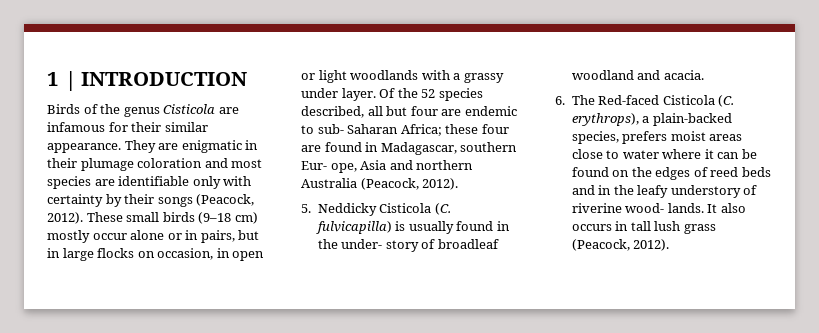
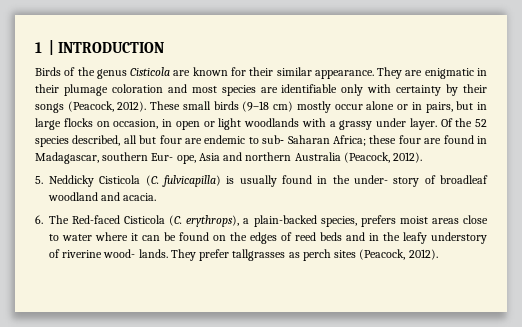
[47,122,105,132] infamous -> [192,67,228,76] known
[707,203,746,213] [571,221,716,234] It also occurs in tall lush grass -> [170,249,357,261] They prefer tallgrasses as perch sites

